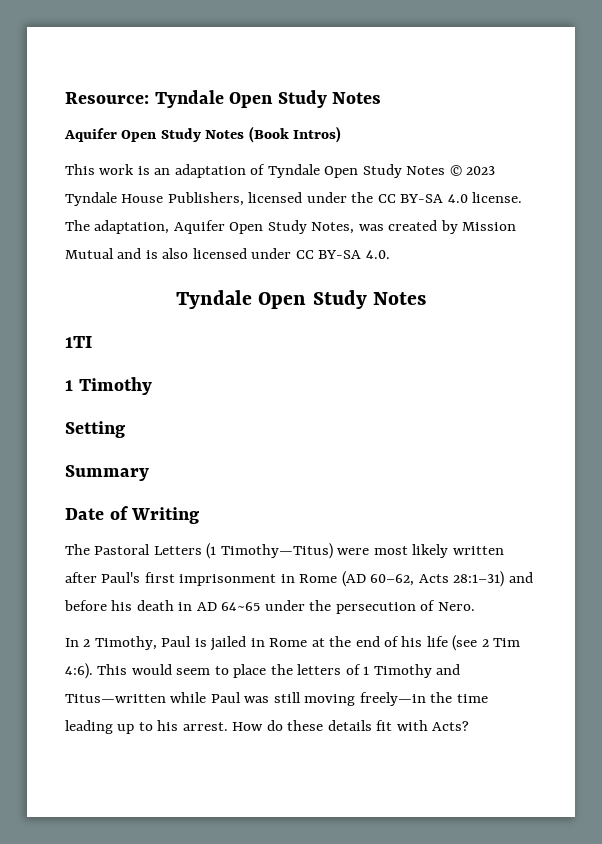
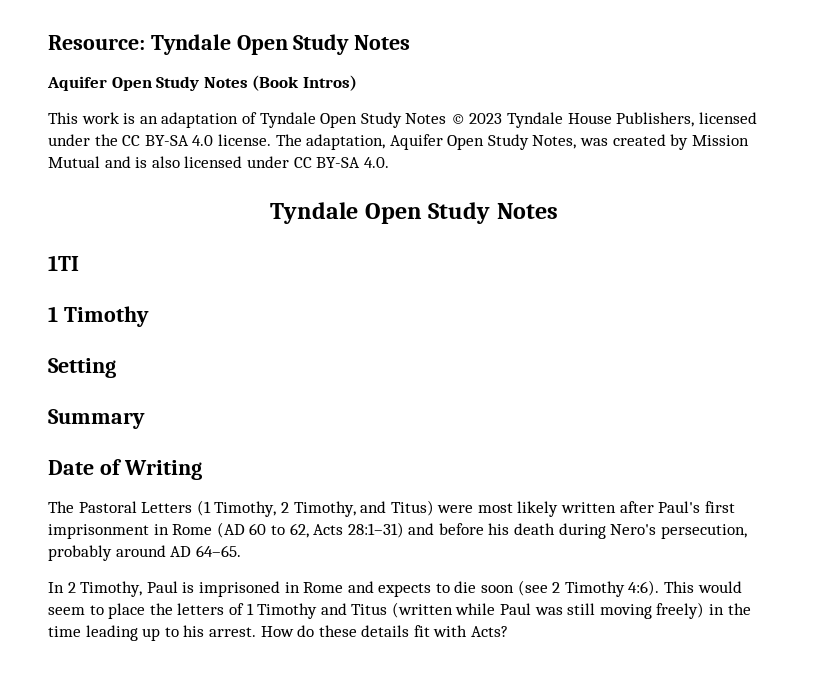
[220,543,333,559] Timothy—Titus) -> [214,500,434,517] Timothy, 2 Timothy, and Titus)
[370,574,415,586] 60–62, -> [249,523,309,538] 60 to 62,
[178,600,475,614] in AD 64~65 under the persecution of Nero. -> [558,523,747,539] [48,545,241,561] during Nero's persecution, probably around AD 64–65.
[210,636,448,651] jailed in Rome at the end of his life -> [198,581,515,597] imprisoned in Rome and expects to die soon
[493,638,521,647] Tim -> [564,581,625,597] Timothy
[65,694,166,703] Titus—written -> [351,602,453,618] Titus (written
[359,692,426,706] freely—in -> [656,602,725,619] freely) in

